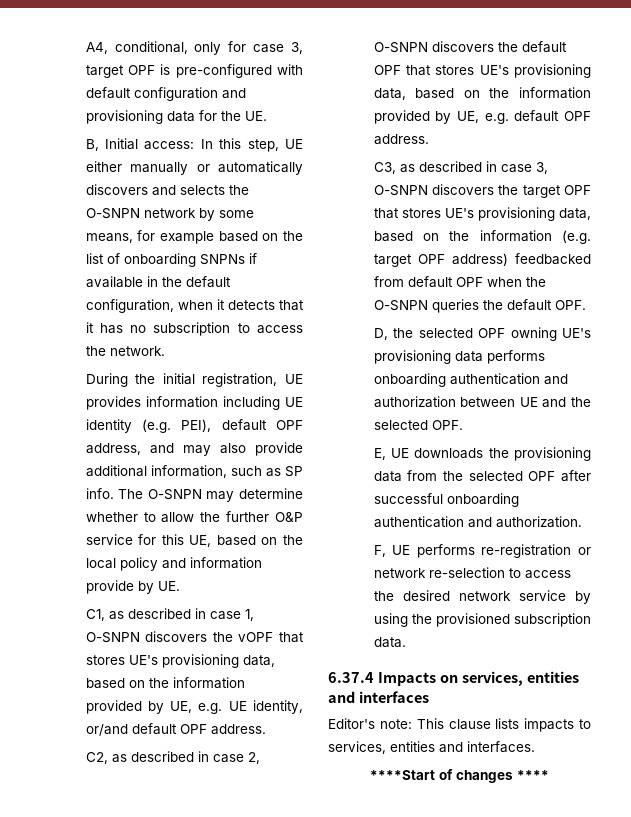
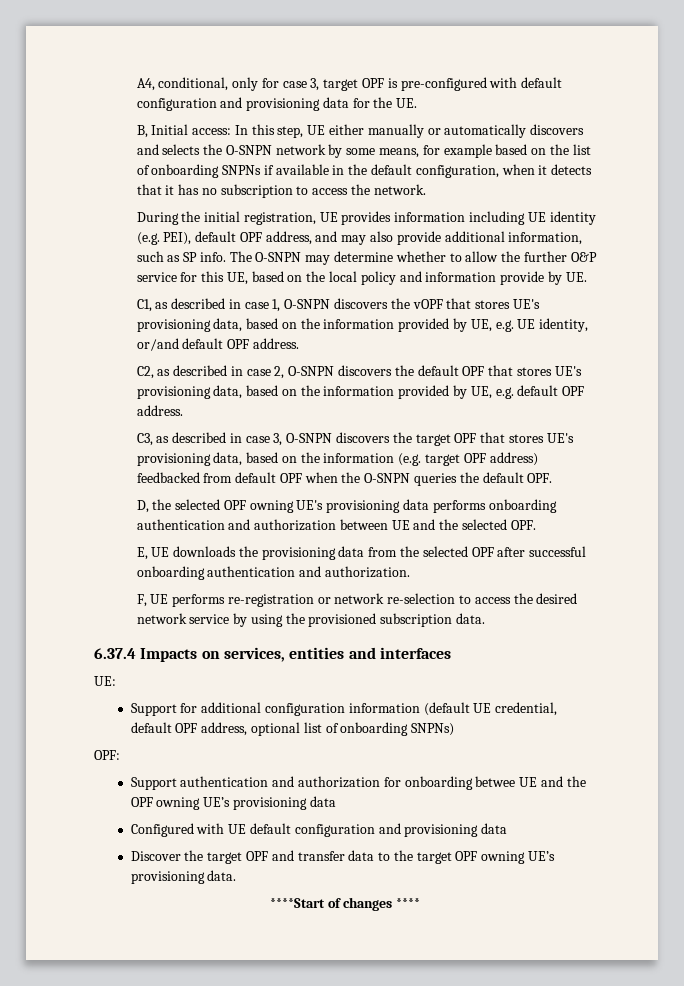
[328,718,591,732] [328,741,535,754] Editor's note: This clause lists impacts to services, entities and interfaces. -> [94,676,116,686] [130,702,558,716] [130,722,455,736] [94,750,120,760] [130,776,586,790] [130,796,336,810] [130,823,508,837] [130,850,556,864] [130,870,237,884] UE: // Support for additional configuration information (default UE credential, default OPF address, optional list of onboarding SNPNs) // OPF: // Support authentication and authorization for onboarding betwee UE and the OPF owning UE’s provisioning data // Configured with UE default configuration and provisioning data // Discover the target OPF and transfer data to the target OPF owning UE’s provisioning data.

